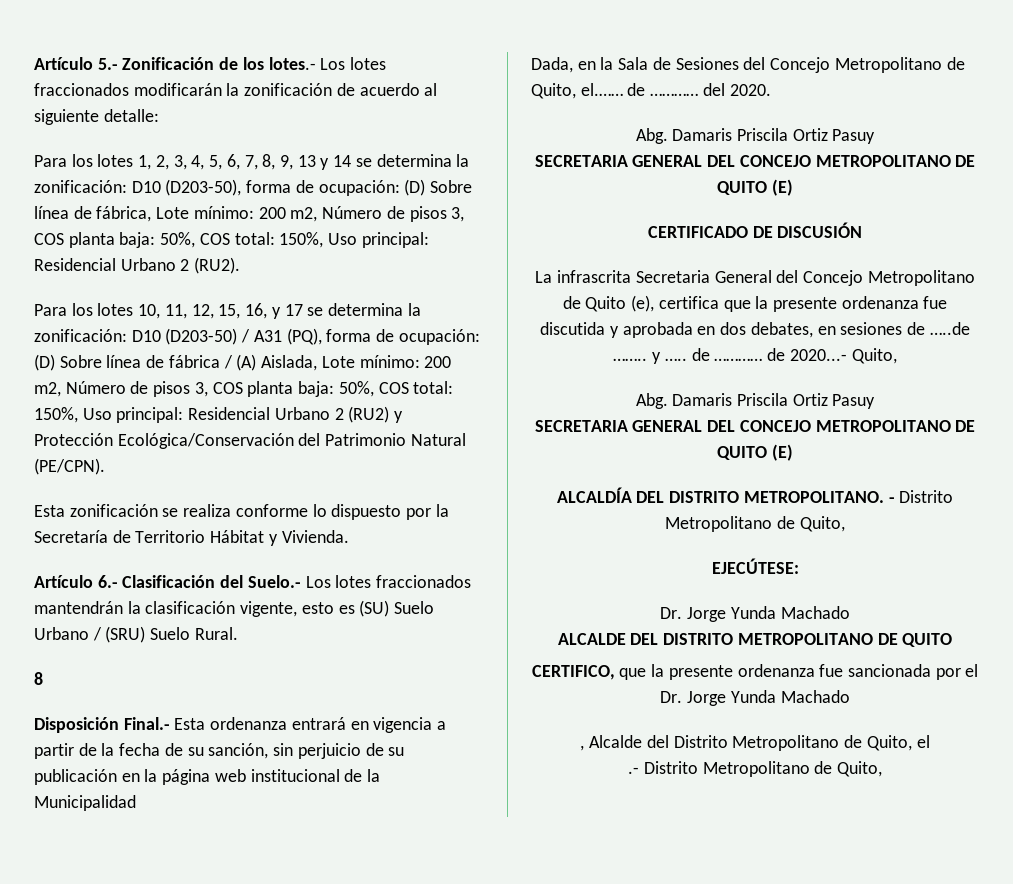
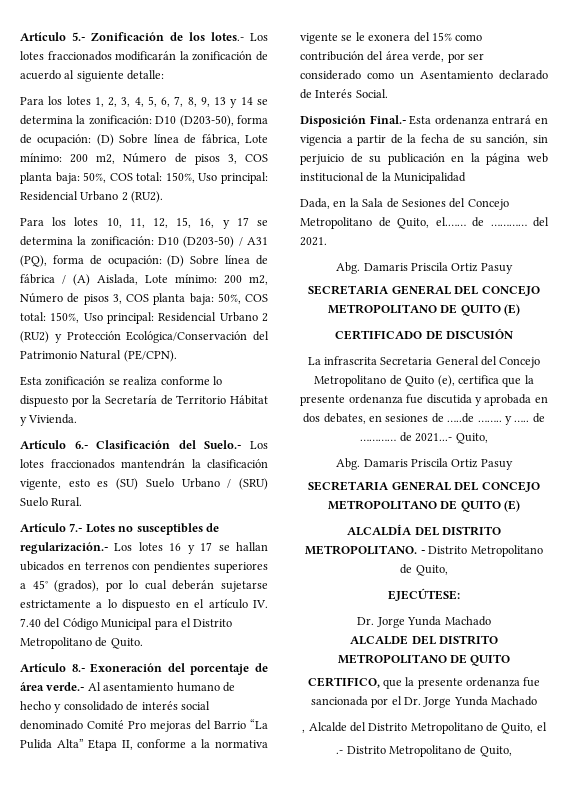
[34,672,43,685] 8 -> [20,523,219,535] [20,542,268,554] [20,561,268,573] [20,580,268,592] [20,599,268,611] [20,618,233,630] [20,637,143,649] [20,663,268,675] [20,682,235,692] [20,701,210,713] [20,719,268,732] [20,739,268,751] [300,32,483,44] [300,51,484,63] [300,70,548,80] [300,89,388,99] Artículo 7.- Lotes no susceptibles de regularización.- Los lotes 16 y 17 se hallan ubicados en terrenos con pendientes superiores a 45° (grados), por lo cual deberán sujetarse estrictamente a lo dispuesto en el artículo IV. 7.40 del Código Municipal para el Distrito Metropolitano de Quito. // Artículo 8.- Exoneración del porcentaje de área verde.- Al asentamiento humano de hecho y consolidado de interés social denominado Comité Pro mejoras del Barrio “La Pulida Alta” Etapa II, conforme a la normativa vigente se le exonera del 15% como contribución del área verde, por ser considerado como un Asentamiento declarado de Interés Social.
[729,84,771,96] 2020. -> [300,237,327,246] 2021.
[789,349,847,361] 2020...- -> [415,433,453,442] 2021...-

